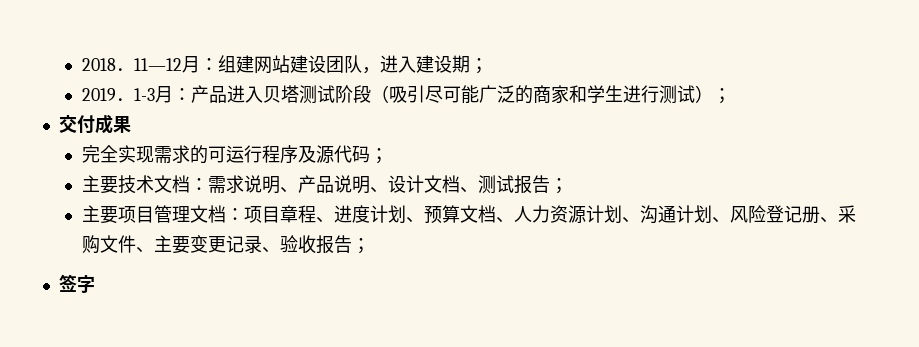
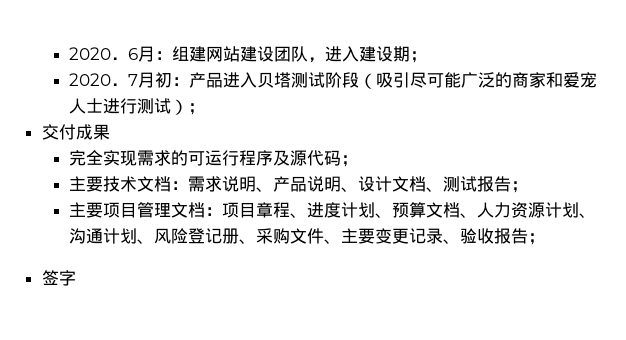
[81,58,182,71] 2018．11—12 -> [69,47,139,60] 2020．6
[81,86,173,103] 2019．1-3月 -> [69,72,173,88] 2020．7月初
[586,85,623,103] 学生 -> [563,72,598,88] [69,98,104,114] 爱宠人士

